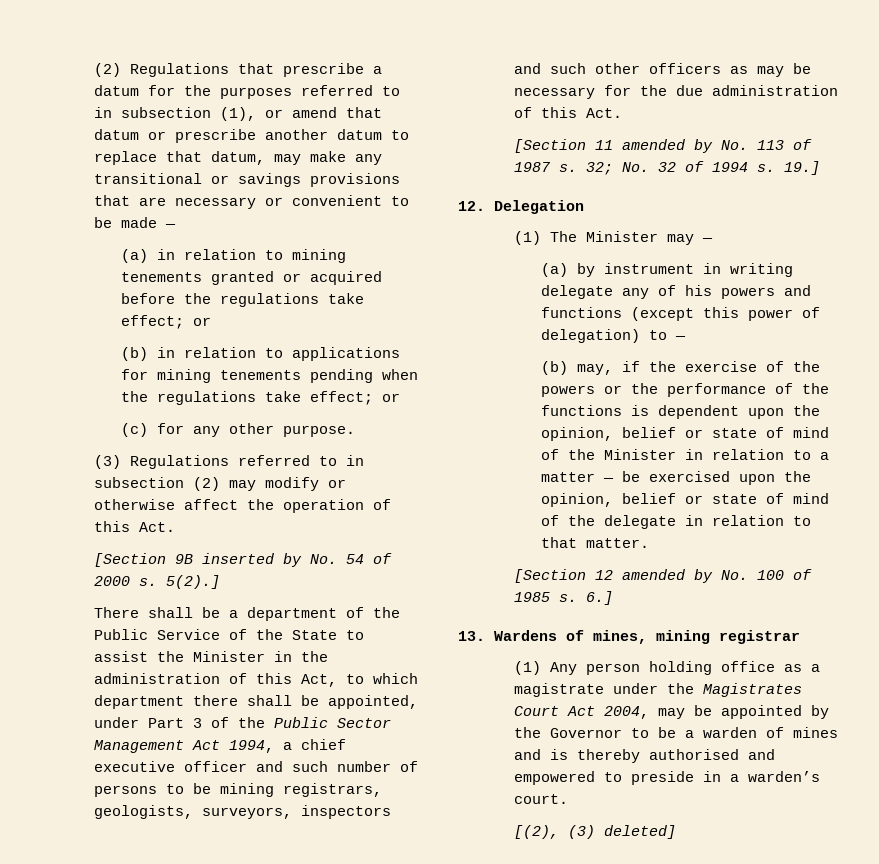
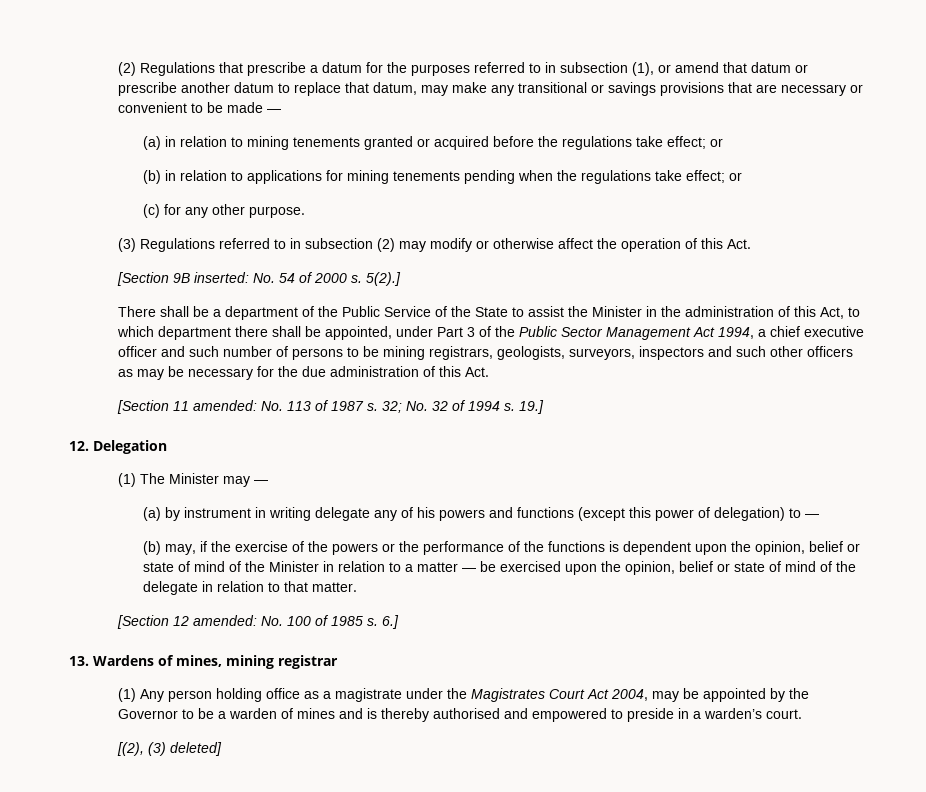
[201,553,302,567] inserted by -> [194,272,250,283] inserted:
[621,139,713,153] amended by -> [193,400,258,411] amended:
[621,569,713,583] amended by -> [193,615,258,626] amended:

